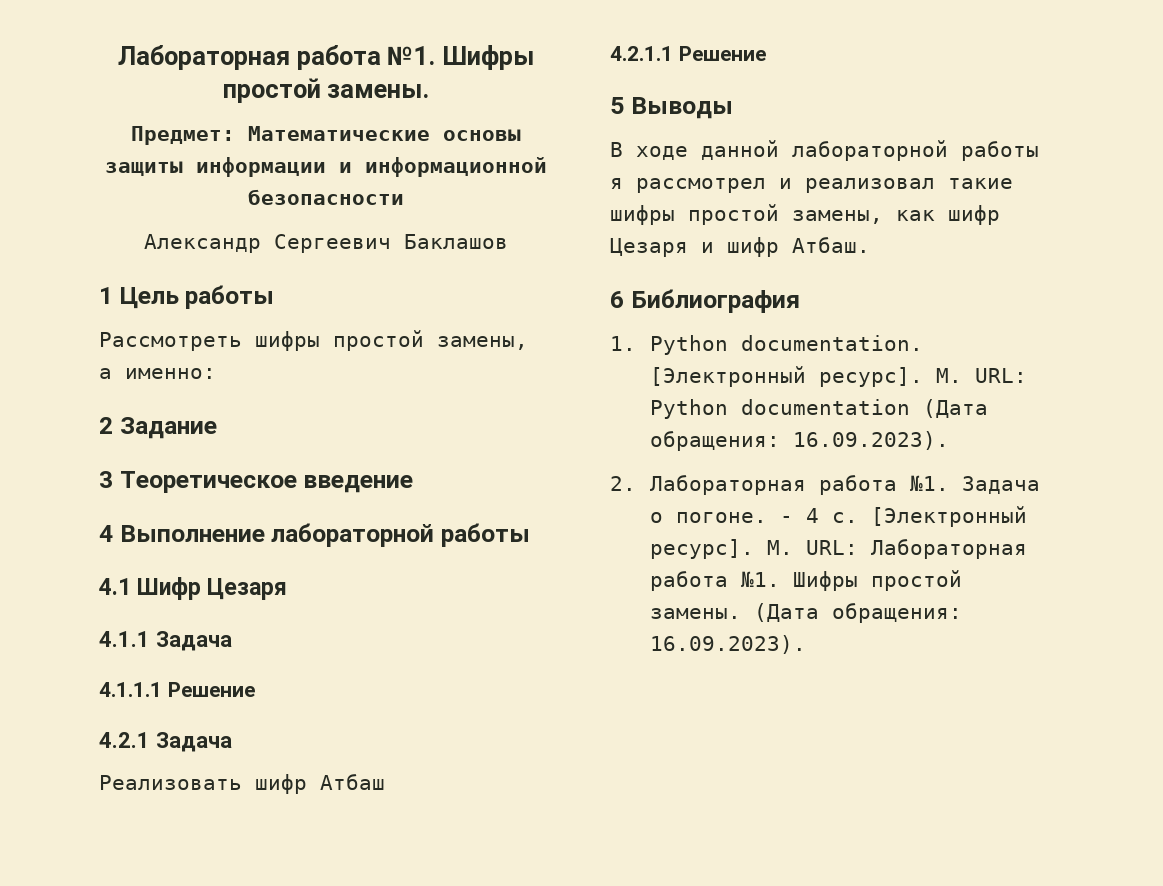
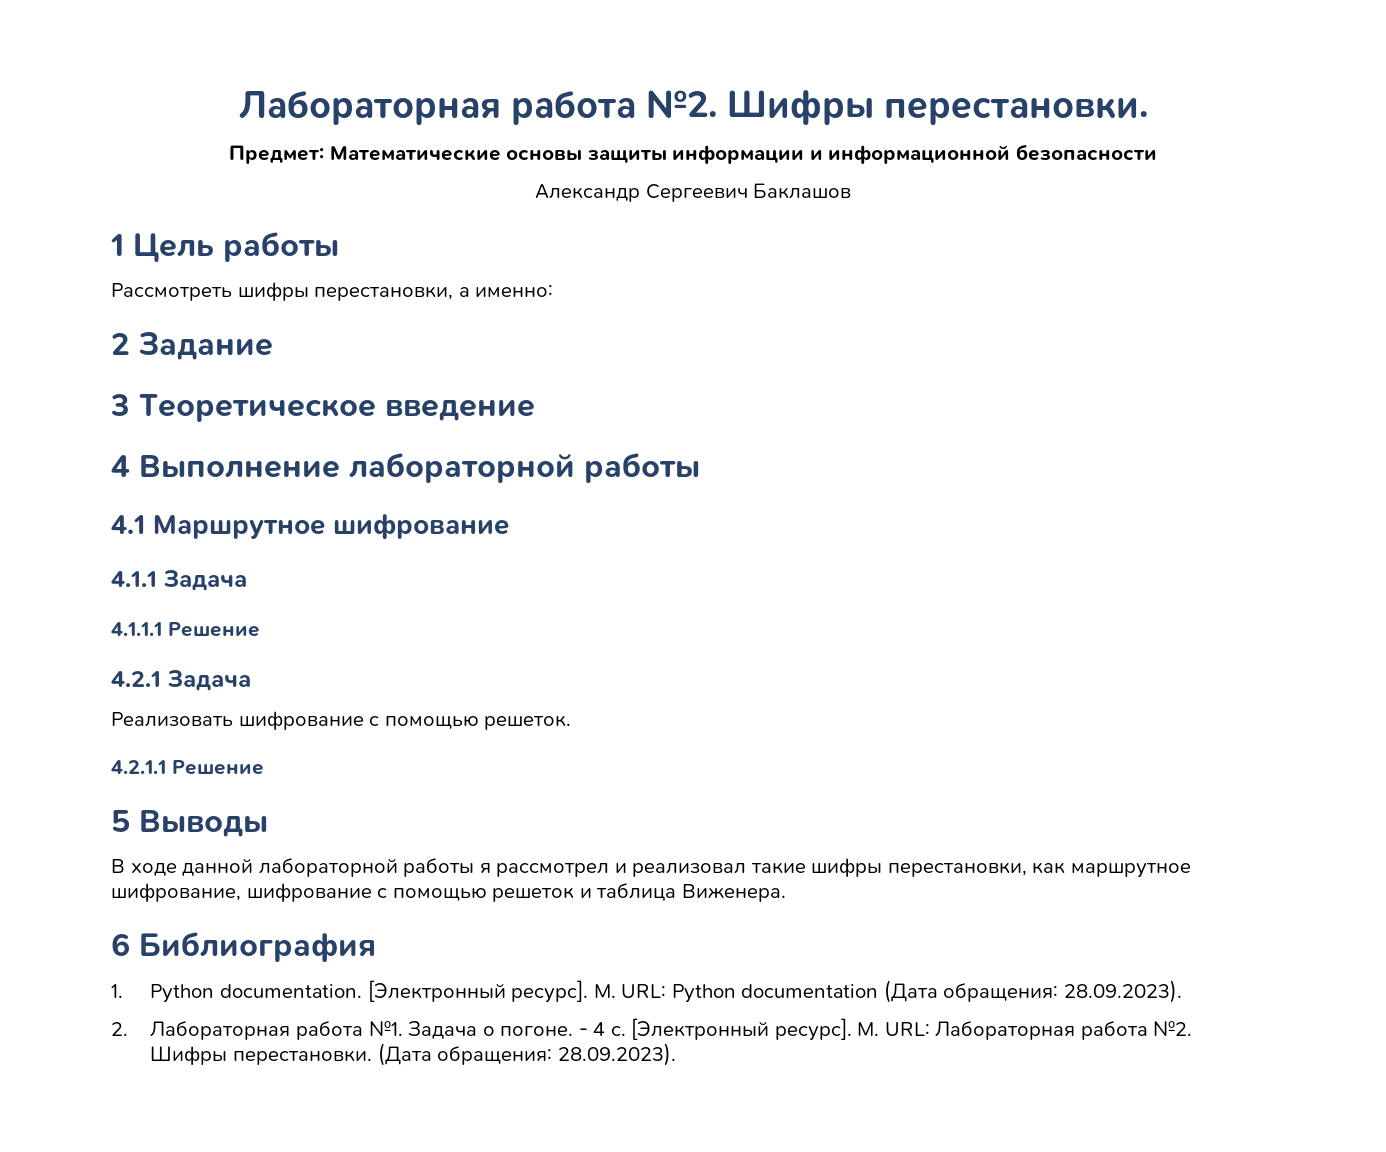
[117,45,535,70] [222,78,430,103] Лабораторная работа №1. Шифры простой замены. -> [238,90,1148,125] Лабораторная работа №2. Шифры перестановки.
[333,330,528,351] простой замены, -> [314,286,454,301] перестановки,
[137,577,288,600] Шифр Цезаря -> [153,514,509,539] Маршрутное шифрование
[255,774,385,794] шифр Атбаш -> [238,711,572,730] шифрование с помощью решеток.
[688,204,1000,225] [610,237,870,257] простой замены, как шифр Цезаря и шифр Атбаш. -> [887,862,1191,878] [111,883,786,902] перестановки, как маршрутное шифрование, шифрование с помощью решеток и таблица Виженера.
[792,431,949,450] 16.09.2023). -> [1063,980,1182,1003] 28.09.2023).
[740,570,962,591] [649,603,962,623] [649,635,806,654] №1. Шифры простой замены. (Дата обращения: 16.09.2023). -> [1153,1021,1193,1036] [150,1043,676,1066] №2. Шифры перестановки. (Дата обращения: 28.09.2023).

